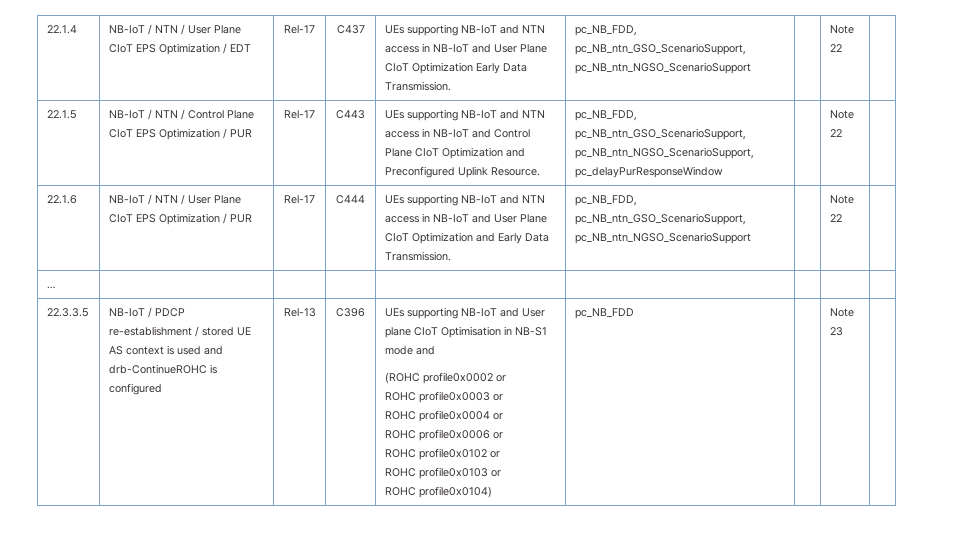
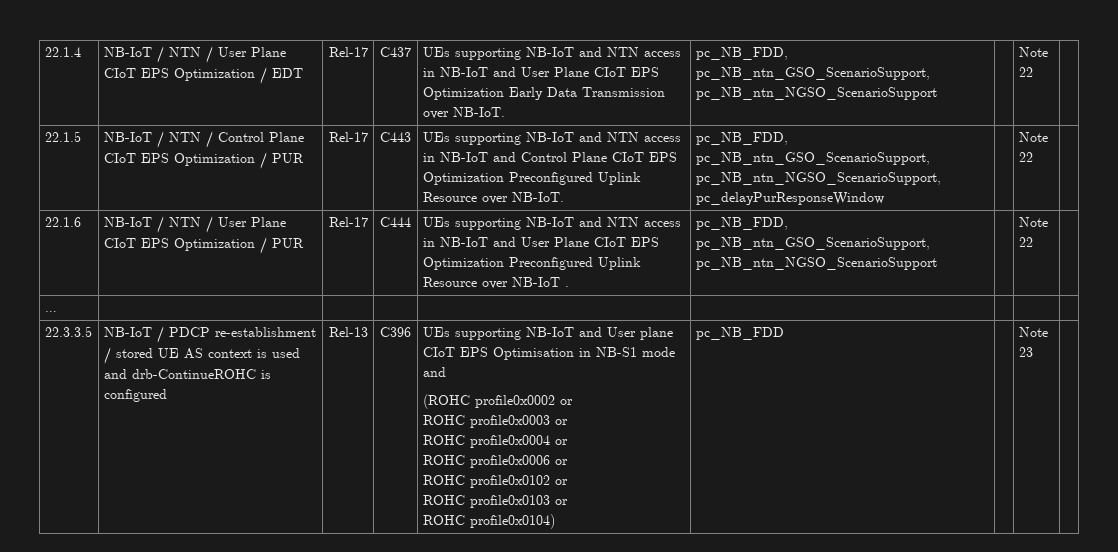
(409, 67) none -> [630,67,659,77] EPS
[384,81,451,91] Transmission. -> [581,87,665,97] [422,107,505,119] Transmission over NB-IoT.
[441,147,525,159] [384,166,540,178] Optimization and Preconfigured Uplink Resource. -> [648,152,677,162] [422,172,641,185] [422,192,564,204] EPS Optimization Preconfigured Uplink Resource over NB-IoT.
[411,232,549,244] [384,251,451,261] Optimization and Early Data Transmission. -> [630,237,659,247] [422,257,641,270] [422,277,569,289] EPS Optimization Preconfigured Uplink Resource over NB-IoT .
(438, 331) none -> [459,347,488,357] EPS

